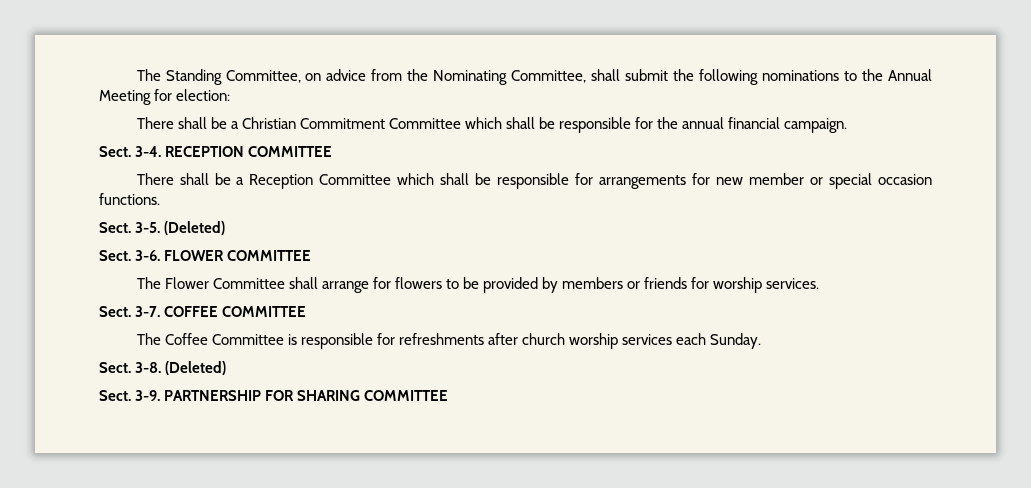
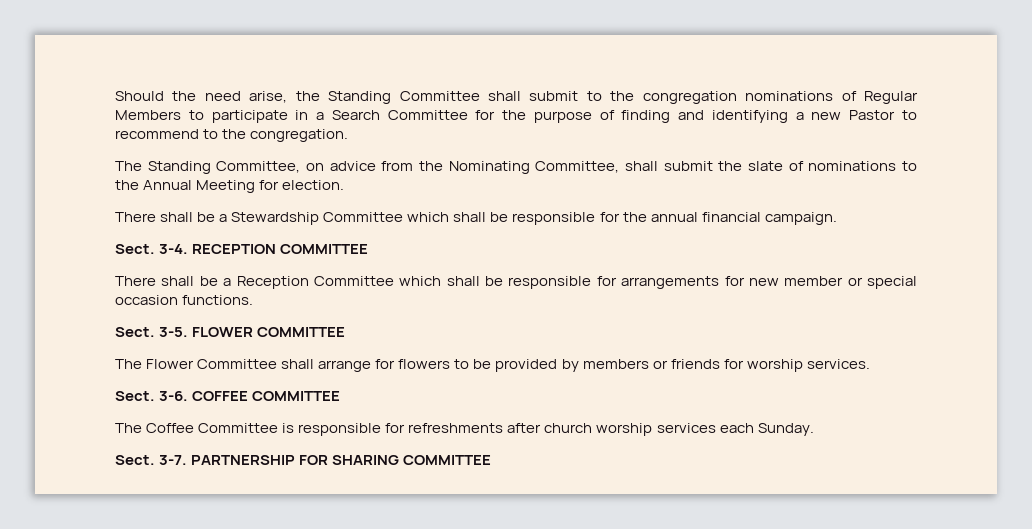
(136, 75) none -> [115,91,919,104] [115,110,917,123] [115,129,349,142] Should the need arise, the Standing Committee shall submit to the congregation nominations of Regular Members to participate in a Search Committee for the purpose of finding and identifying a new Pastor to recommend to the congregation. //
[699,69,759,85] following -> [747,161,804,171] slate of
[176,89,231,101] [136,117,385,129] election: // There shall be a Christian Commitment -> [282,180,345,190] [115,212,320,225] election. // There shall be a Stewardship
[164,221,226,235] [99,250,161,261] (Deleted) // Sect. 3-6. -> (189, 332) none
[135,306,161,317] 3-7. -> [159,391,189,401] 3-6.
[135,361,227,375] [99,390,161,401] 3-8. (Deleted) // Sect. 3-9. -> [159,455,188,465] 3-7.

